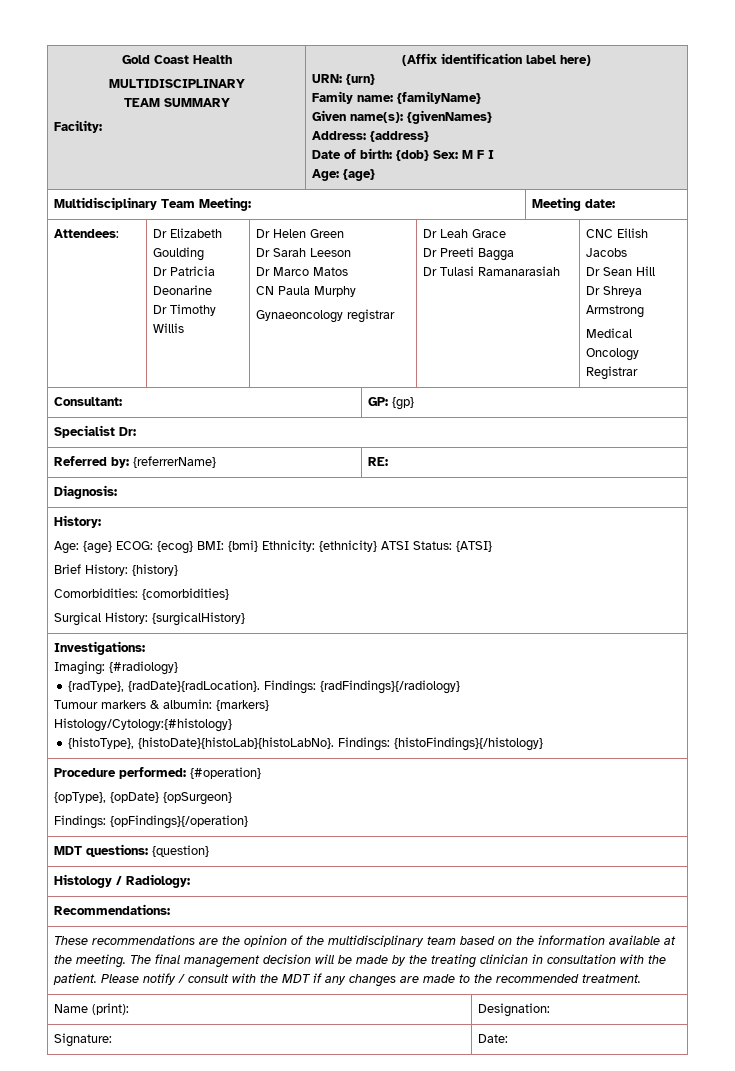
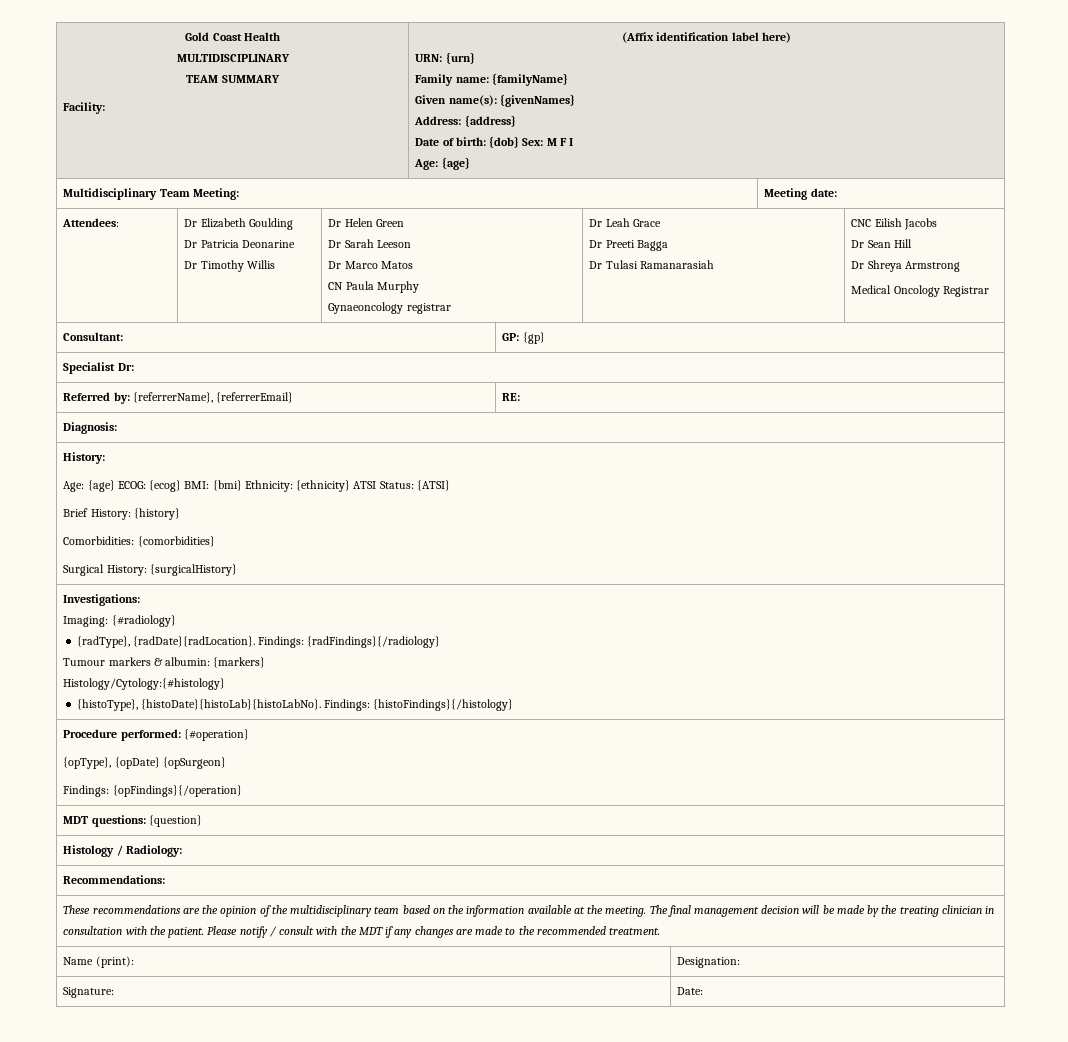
[133,456,217,468] {referrerName} -> [132,392,294,403] {referrerName}, {referrerEmail}

